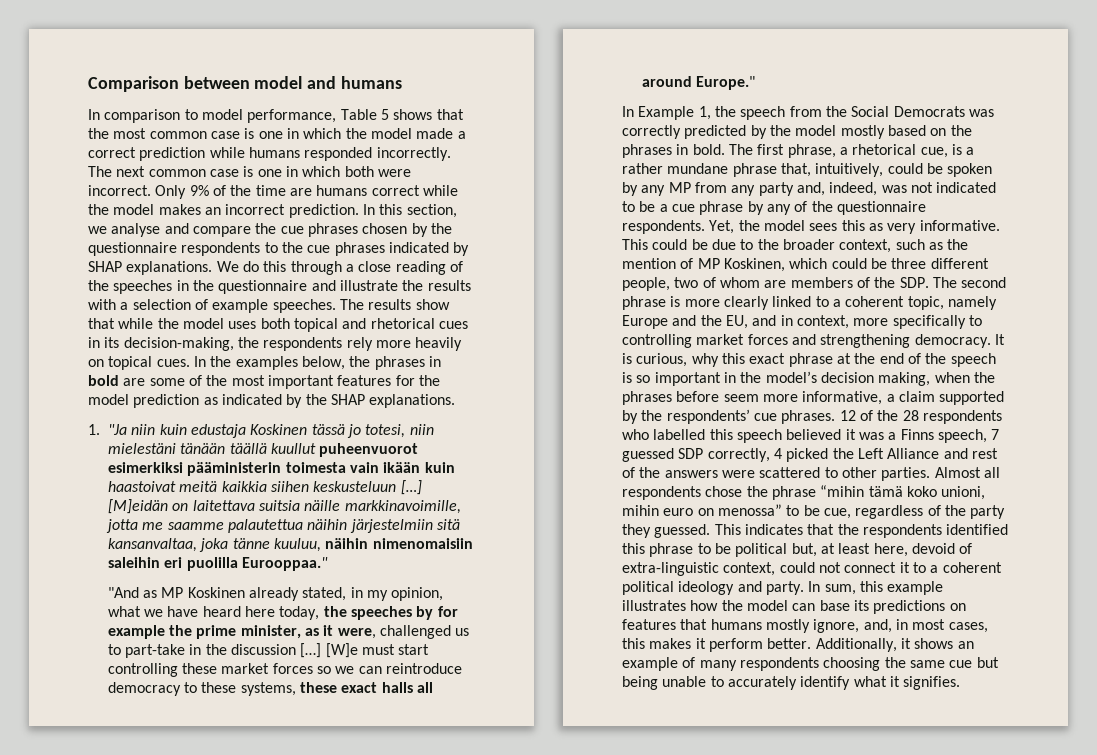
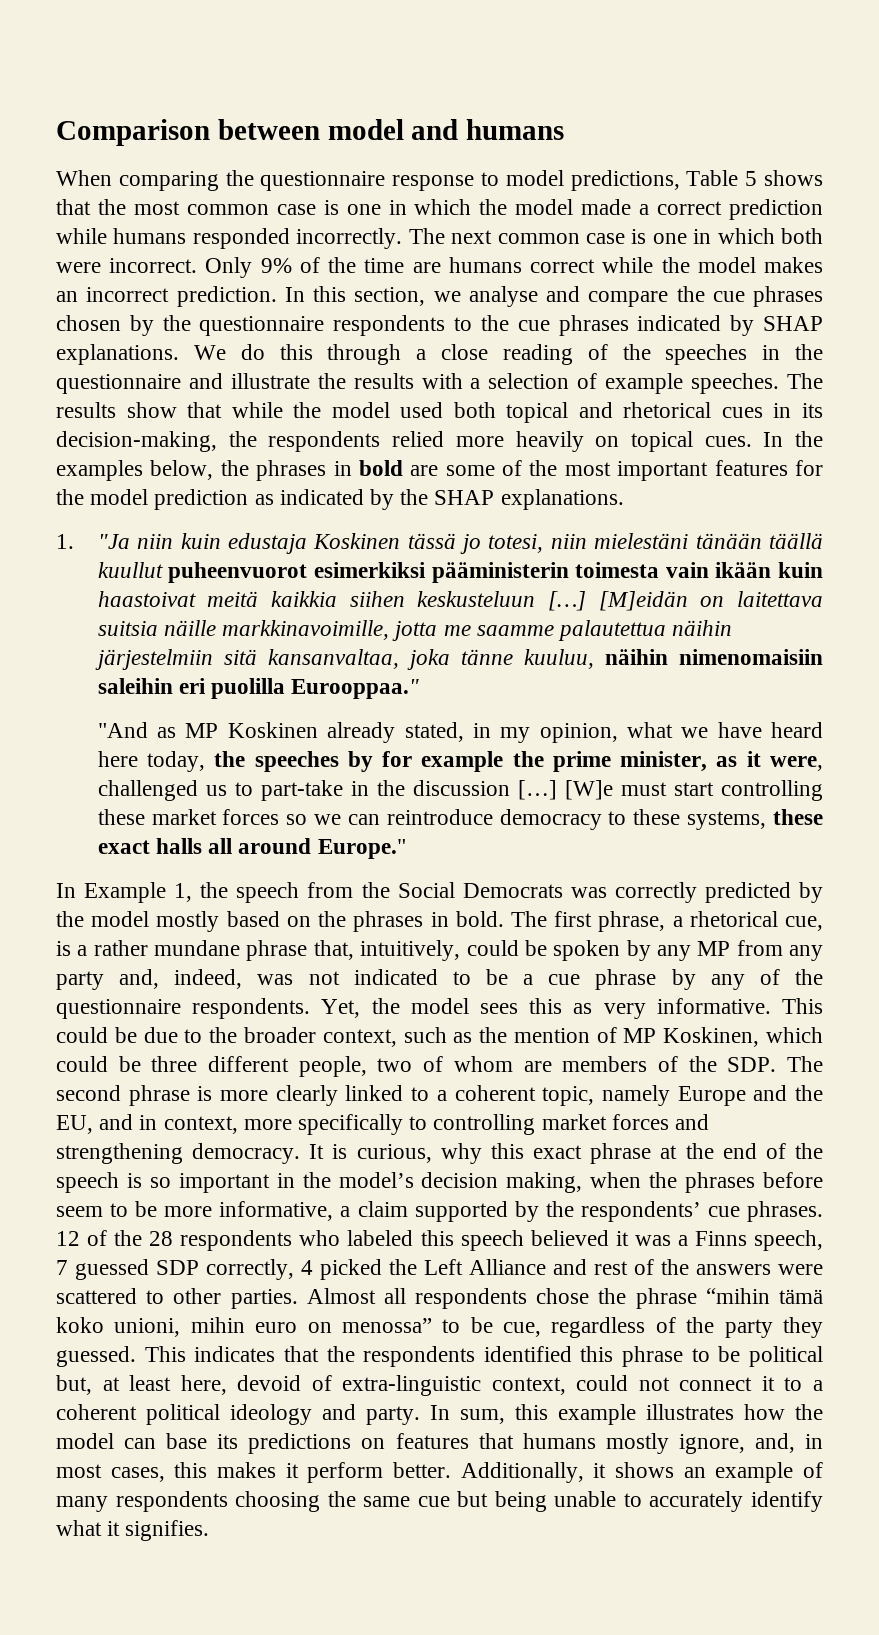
[88,109,181,123] In comparison -> [56,170,475,191] When comparing the questionnaire response
[247,109,337,123] performance, -> [570,170,680,191] predictions,
[228,321,257,329] uses -> [400,402,444,418] used
[346,337,373,351] rely -> [392,431,445,447] relied
(759, 398) none -> [110,1201,158,1217] to be
[653,429,706,440] labelled -> [347,1230,414,1246] labeled

